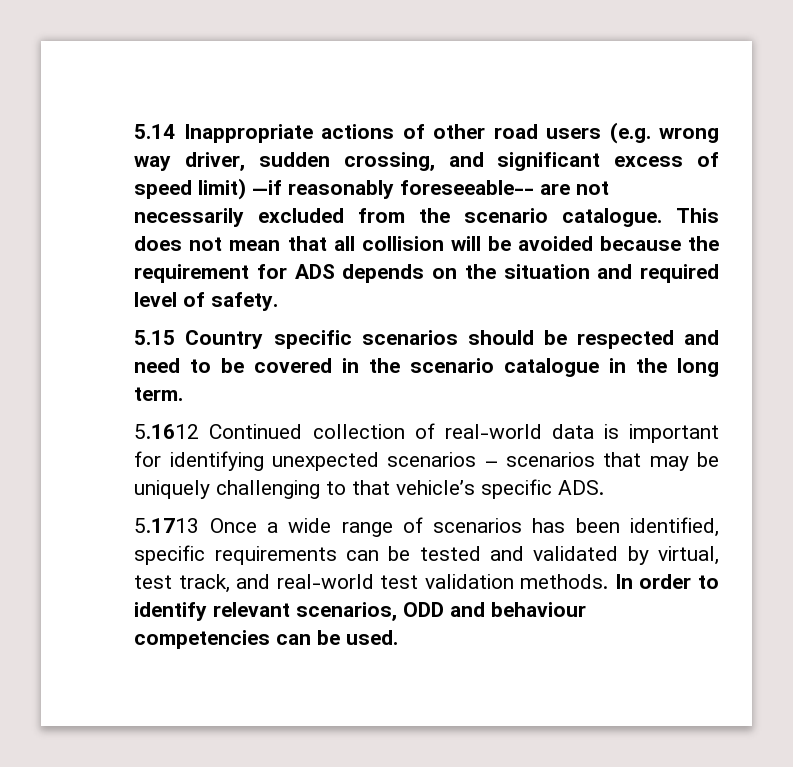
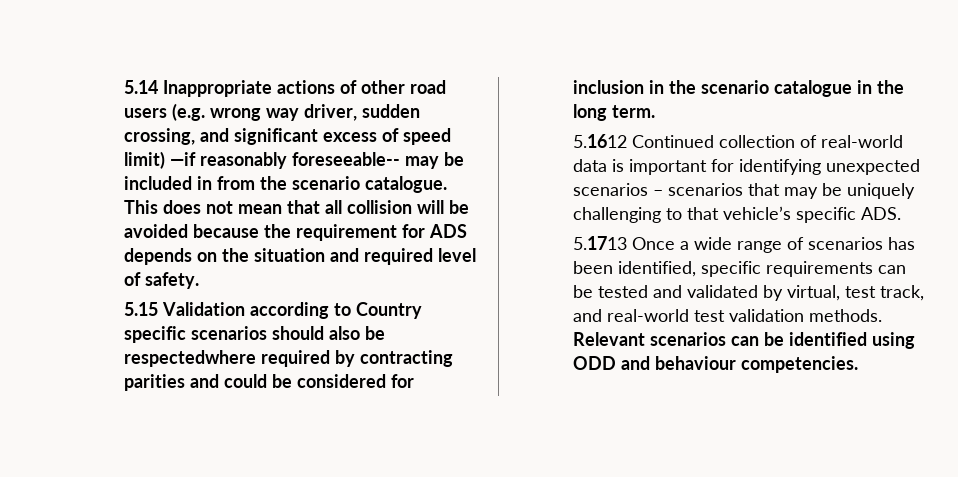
[540,181,610,195] [134,208,345,227] are not necessarily excluded -> [405,152,465,169] [124,176,213,190] may be included in
(176, 337) none -> [162,302,352,319] Validation according to
[543,330,720,349] [134,358,333,373] be respected and need to be covered -> [329,326,386,340] [124,350,454,367] [124,374,415,391] [573,80,645,94] also be respectedwhere required by contracting parities and could be considered for inclusion
[614,574,719,589] [134,602,587,621] [134,630,399,649] In order to identify relevant scenarios, ODD and behaviour competencies can be used. -> [573,332,916,349] [573,356,859,373] Relevant scenarios can be identified using ODD and behaviour competencies.

